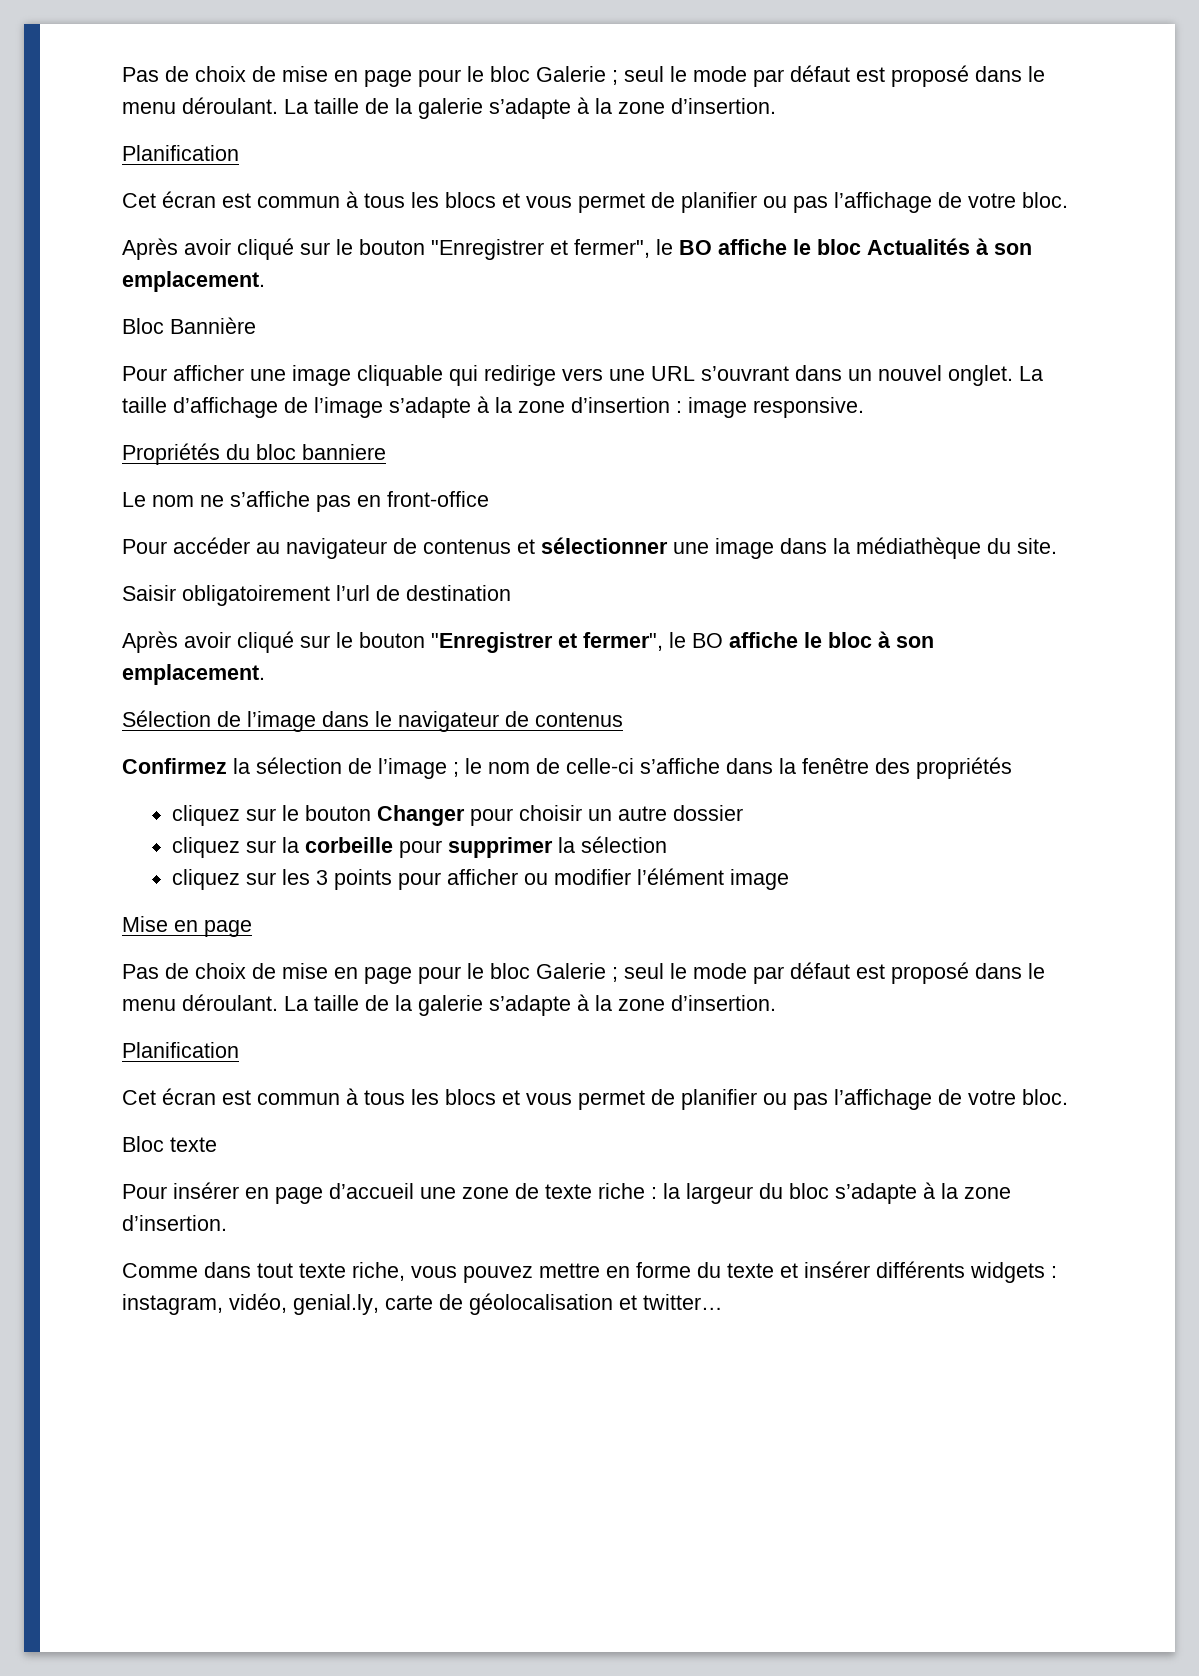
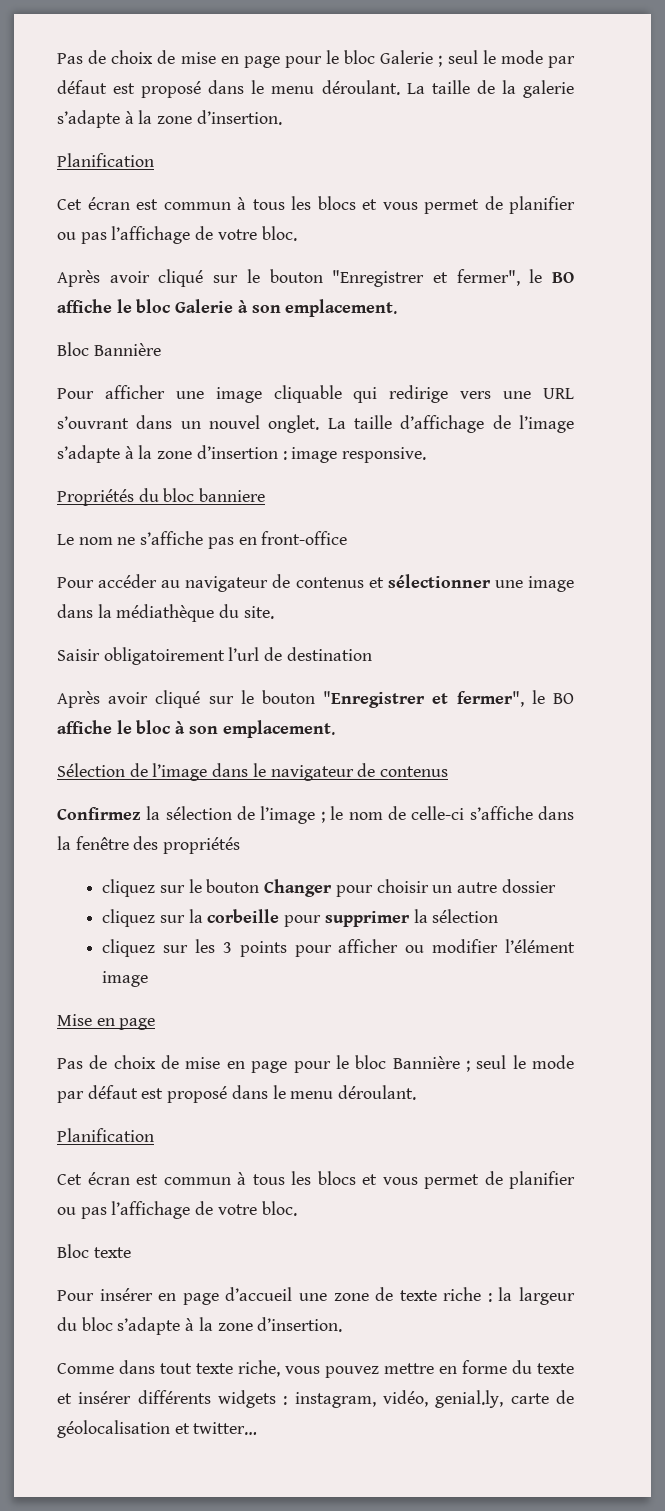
[867,238,970,255] Actualités -> [175,299,234,313] Galerie
[536,963,606,979] Galerie -> [392,1056,460,1069] Bannière
[284,994,776,1016] La taille de la galerie s’adapte à la zone d’insertion. -> (417, 1092) none

